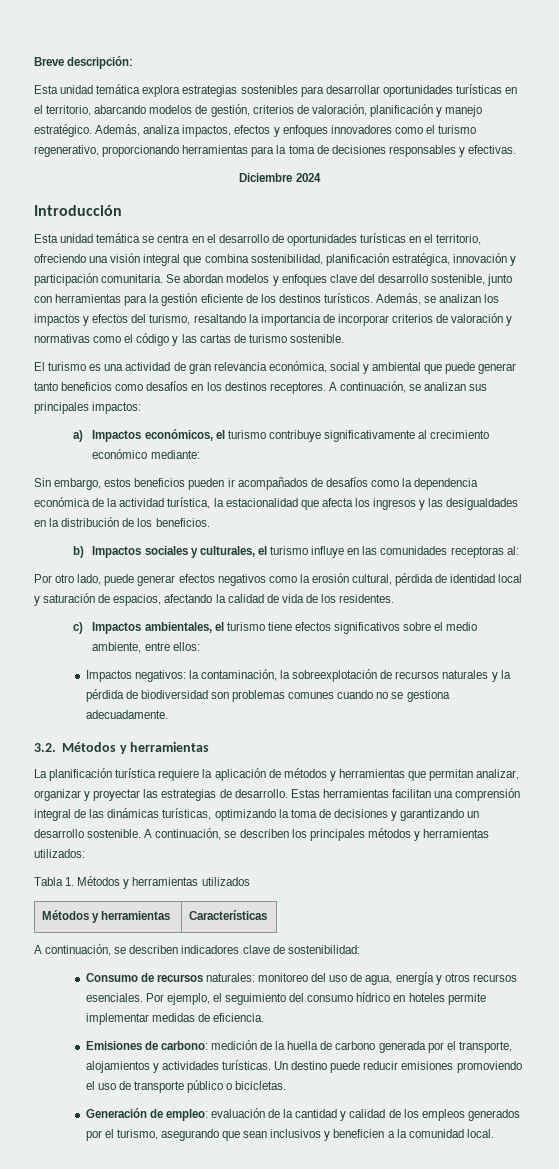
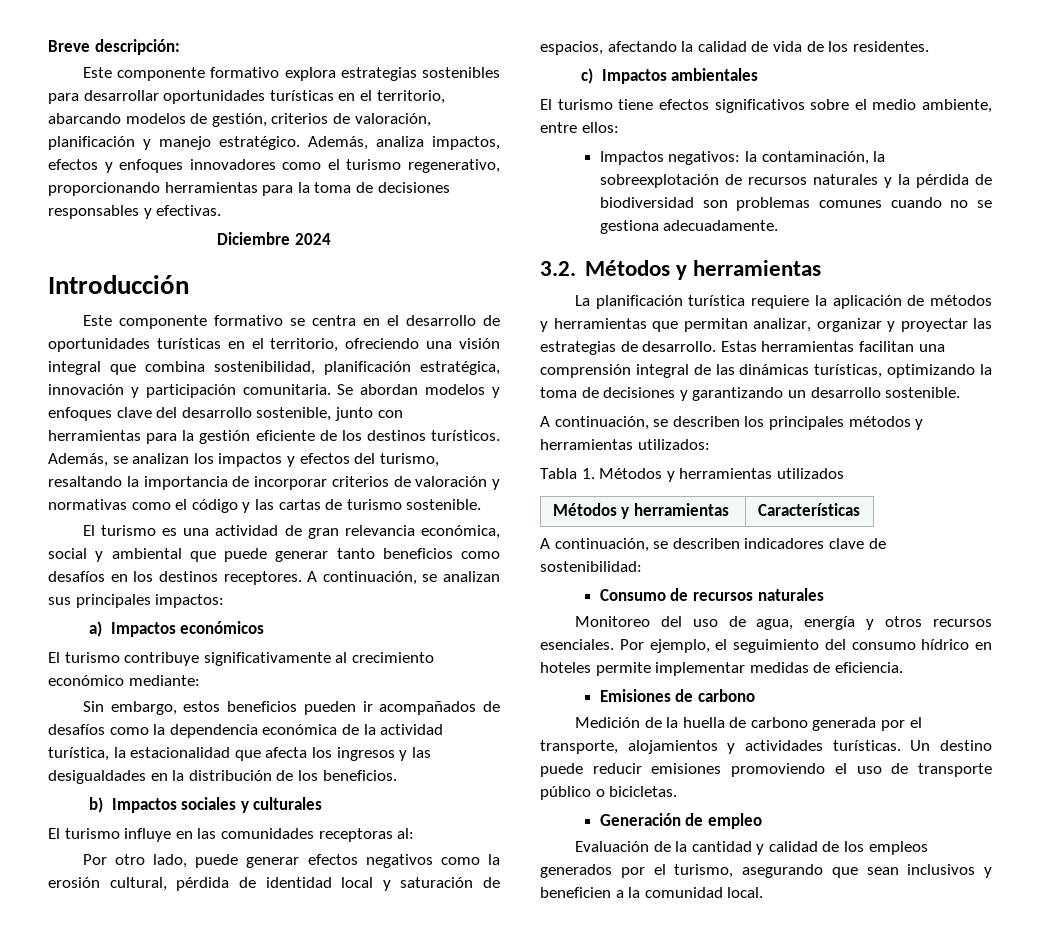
[34,84,141,94] Esta unidad temática -> [82,67,280,81] Este componente formativo
[34,233,141,243] Esta unidad temática -> [82,315,283,329] Este componente formativo
[144,429,225,441] económicos, el -> [180,621,265,634] [48,652,60,663] económicos // El
[199,546,267,557] culturales, el -> [253,797,323,810] [48,828,60,839] culturales // El
[144,622,224,633] ambientales, el -> [671,68,759,81] [540,99,552,110] ambientales // El
(142, 833) none -> (961, 392) //
[205,973,309,982] naturales: monitoreo -> [757,588,824,601] [574,616,650,627] naturales // Monitoreo
[160,1040,257,1050] carbono: medición -> [698,689,756,702] [574,717,640,728] carbono // Medición
[165,1108,265,1121] empleo: evaluación -> [708,813,763,829] [574,841,649,852] empleo // Evaluación

